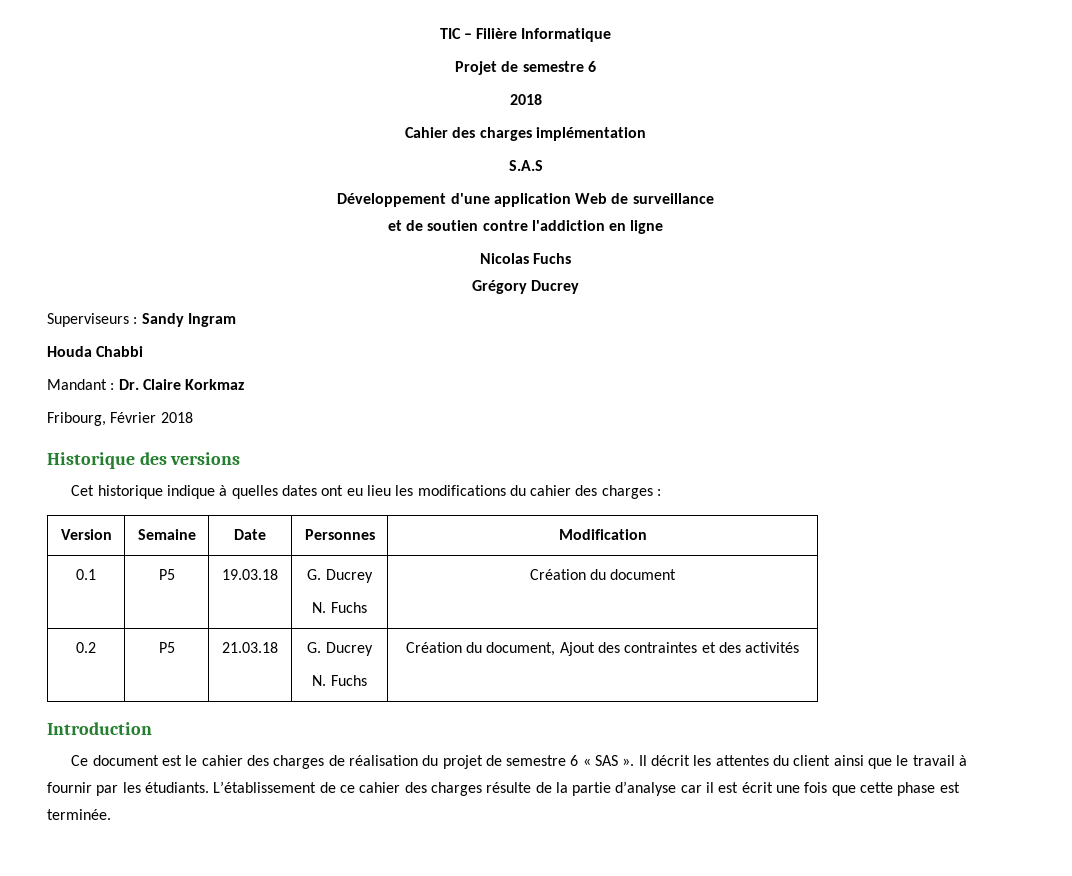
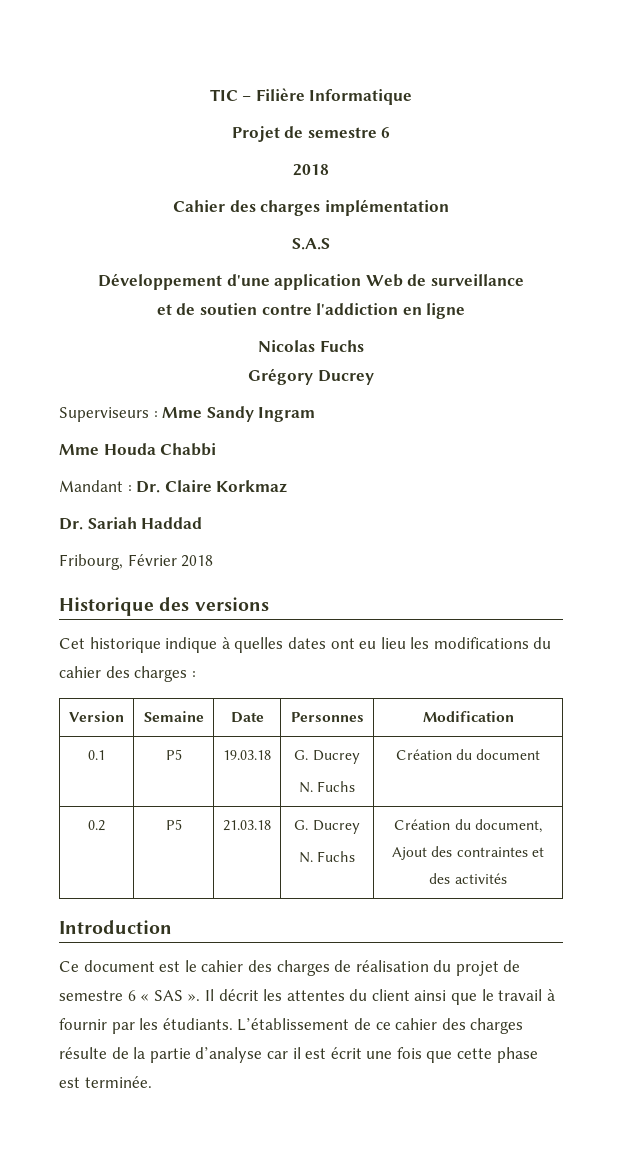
(138, 320) none -> [162,407,203,418] Mme
(236, 320) none -> [59,444,99,455] Mme
(245, 384) none -> [59,517,203,530] // Dr. Sariah Haddad

